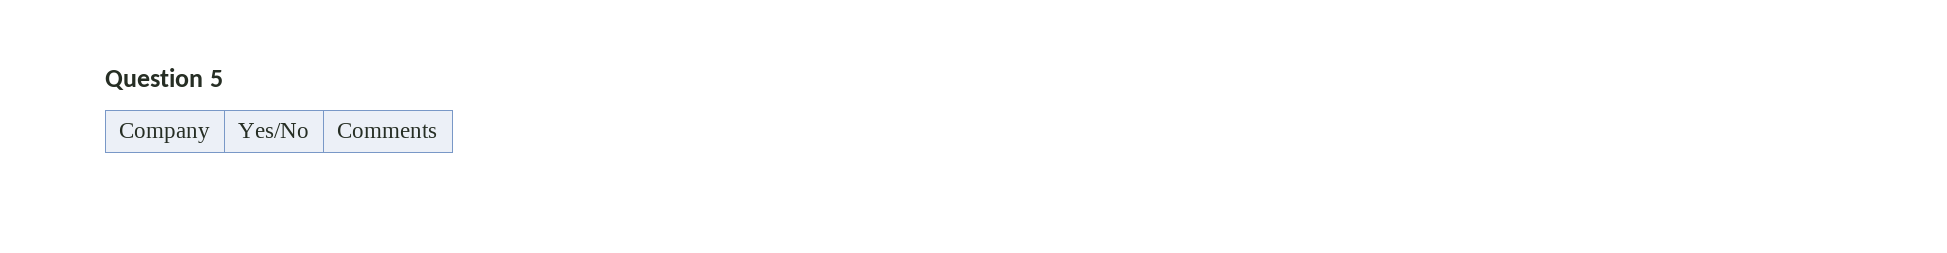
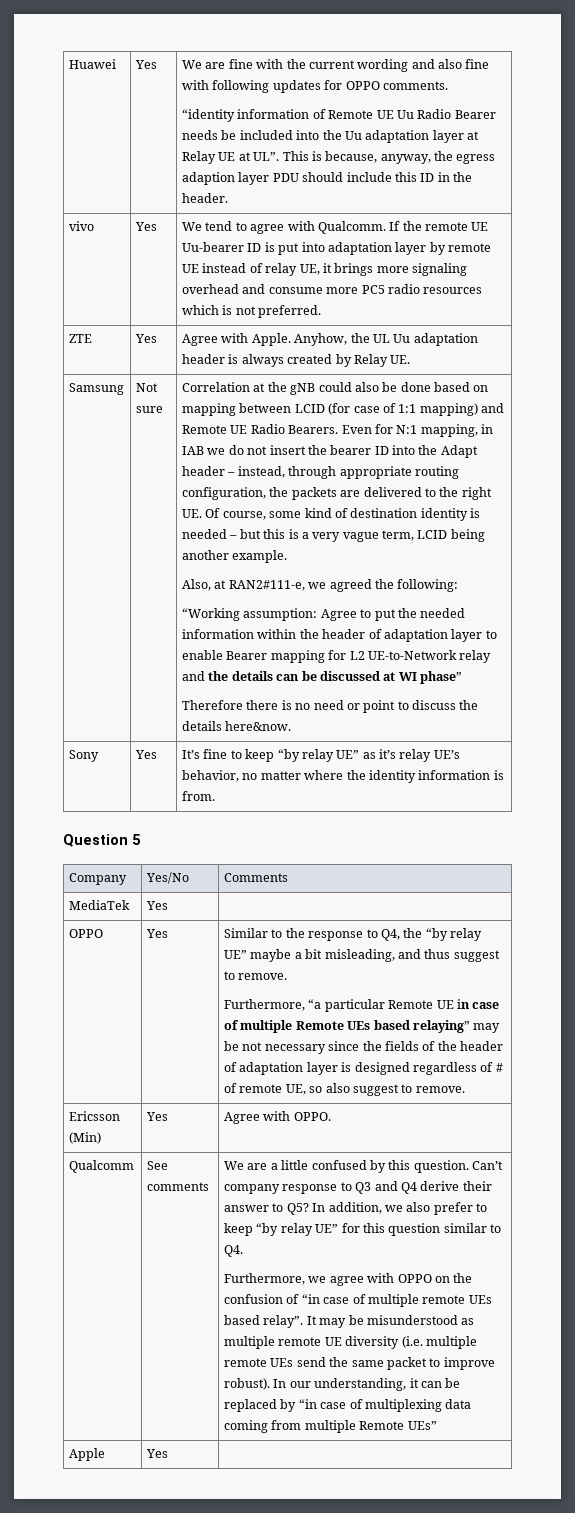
(105, 79) none -> [68,59,116,69] [134,60,157,69] [181,59,490,72] [181,80,448,93] [181,109,496,122] [181,130,479,143] [181,151,496,164] [181,172,472,185] [181,193,228,203] [68,221,94,231] [134,222,157,231] [181,221,489,234] [181,242,491,255] [181,263,467,276] [181,284,483,294] [181,305,322,318] [68,334,92,343] [134,334,157,343] [181,333,478,346] [181,354,411,367] [68,383,124,395] [135,383,158,392] [135,406,163,413] [181,382,489,395] [181,403,504,416] [181,424,493,437] [181,445,478,458] [181,466,459,479] [181,487,492,500] [181,508,480,521] [181,529,485,542] [181,550,288,563] [181,579,459,592] [181,608,466,621] [181,629,497,642] [181,650,492,663] [181,671,462,684] [181,700,479,713] [181,721,292,731] [68,750,99,762] [134,750,157,759] [181,749,460,762] [181,770,504,783] [181,791,215,801] Huawei | Yes | We are fine with the current wording and also fine with following updates for OPPO comments. // “identity information of Remote UE Uu Radio Bearer needs be included into the Uu adaptation layer at Relay UE at UL”. This is because, anyway, the egress adaption layer PDU should include this ID in the header. // vivo | Yes | We tend to agree with Qualcomm. If the remote UE Uu-bearer ID is put into adaptation layer by remote UE instead of relay UE, it brings more signaling overhead and consume more PC5 radio resources which is not preferred. // ZTE | Yes | Agree with Apple. Anyhow, the UL Uu adaptation header is always created by Relay UE. // Samsung | Not sure | Correlation at the gNB could also be done based on mapping between LCID (for case of 1:1 mapping) and Remote UE Radio Bearers. Even for N:1 mapping, in IAB we do not insert the bearer ID into the Adapt header – instead, through appropriate routing configuration, the packets are delivered to the right UE. Of course, some kind of destination identity is needed – but this is a very vague term, LCID being another example. // Also, at RAN2#111-e, we agreed the following: // “Working assumption: Agree to put the needed information within the header of adaptation layer to enable Bearer mapping for L2 UE-to-Network relay and the details can be discussed at WI phase” // Therefore there is no need or point to discuss the details here&now. // Sony | Yes | It’s fine to keep “by relay UE” as it’s relay UE’s behavior, no matter where the identity information is from. //
(437, 130) none -> [68,900,130,910] [145,901,168,910] [68,929,103,938] [145,929,168,938] [223,928,482,941] [223,949,500,962] [223,971,288,980] [223,999,500,1012] [223,1020,501,1033] [223,1041,503,1054] [223,1062,503,1075] [223,1083,465,1096] [68,1111,120,1121] [68,1132,101,1144] [145,1112,168,1121] [223,1111,331,1124] [68,1160,134,1173] [146,1161,168,1170] [146,1182,209,1191] [223,1160,503,1173] [223,1181,492,1194] [223,1202,487,1215] [223,1223,501,1236] [223,1245,243,1257] [223,1273,473,1286] [223,1294,492,1307] [223,1315,475,1328] [223,1336,477,1349] [223,1357,495,1370] [223,1378,461,1391] [223,1399,472,1412] [223,1420,437,1433] [68,1448,105,1461] [145,1449,168,1458] // MediaTek | Yes | // OPPO | Yes | Similar to the response to Q4, the “by relay UE” maybe a bit misleading, and thus suggest to remove. // Furthermore, “a particular Remote UE in case of multiple Remote UEs based relaying” may be not necessary since the fields of the header of adaptation layer is designed regardless of # of remote UE, so also suggest to remove. // Ericsson (Min) | Yes | Agree with OPPO. // Qualcomm | See comments | We are a little confused by this question. Can’t company response to Q3 and Q4 derive their answer to Q5? In addition, we also prefer to keep “by relay UE” for this question similar to Q4. // Furthermore, we agree with OPPO on the confusion of “in case of multiple remote UEs based relay”. It may be misunderstood as multiple remote UE diversity (i.e. multiple remote UEs send the same packet to improve robust). In our understanding, it can be replaced by “in case of multiplexing data coming from multiple Remote UEs” // Apple | Yes |

